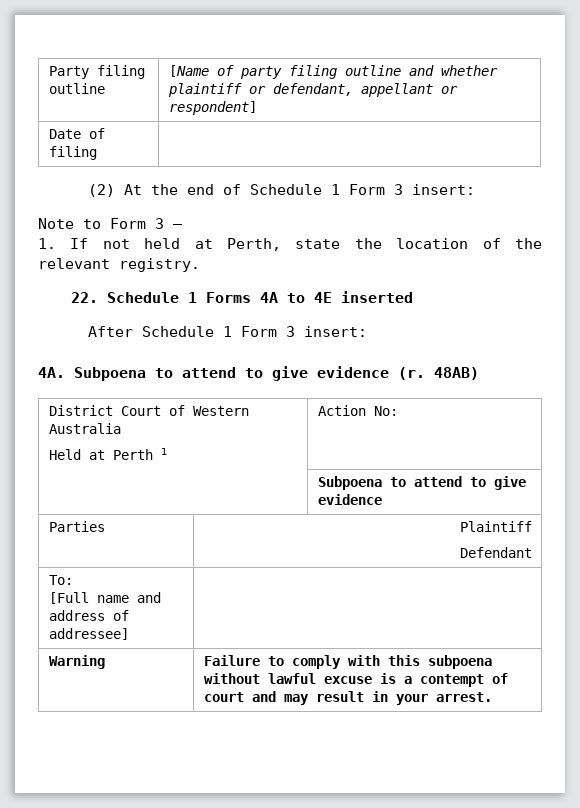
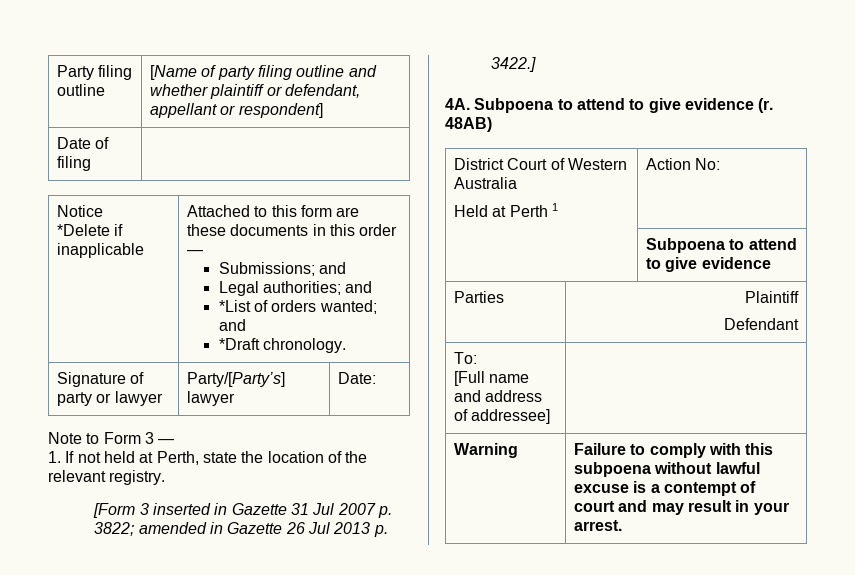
[87,184,475,197] // (2) At the end of Schedule 1 Form 3 insert: -> [57,205,104,217] [57,224,124,236] [57,243,145,258] [187,205,360,217] [187,224,398,236] [187,250,204,255] [218,262,346,276] [218,281,373,296] [218,300,377,314] [218,319,246,331] [218,338,346,353] [57,372,145,387] [57,391,163,406] [187,372,286,387] [187,391,236,406] [338,372,377,384] // Notice // *Delete if inapplicable | Attached to this form are these documents in this order — // Submissions; and // Legal authorities; and // *List of orders wanted; and // *Draft chronology. // Signature of party or lawyer | Party/[Party’s] lawyer | Date:
[71,291,414,303] [87,326,367,337] 22. Schedule 1 Forms 4A to 4E inserted // After Schedule 1 Form 3 insert: -> [93,503,392,518] [94,522,388,537] [491,57,537,72] [Form 3 inserted in Gazette 31 Jul 2007 p. 3822; amended in Gazette 26 Jul 2013 p. 3422.]

